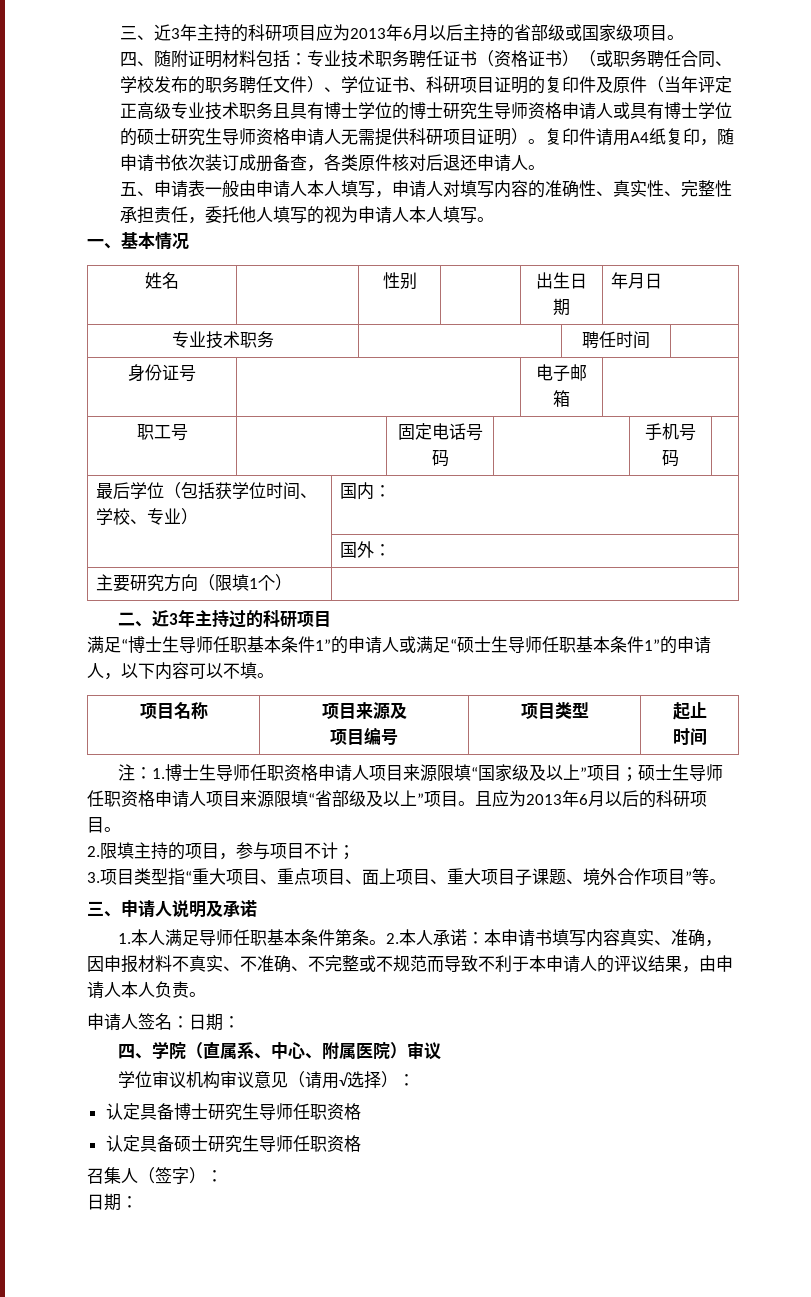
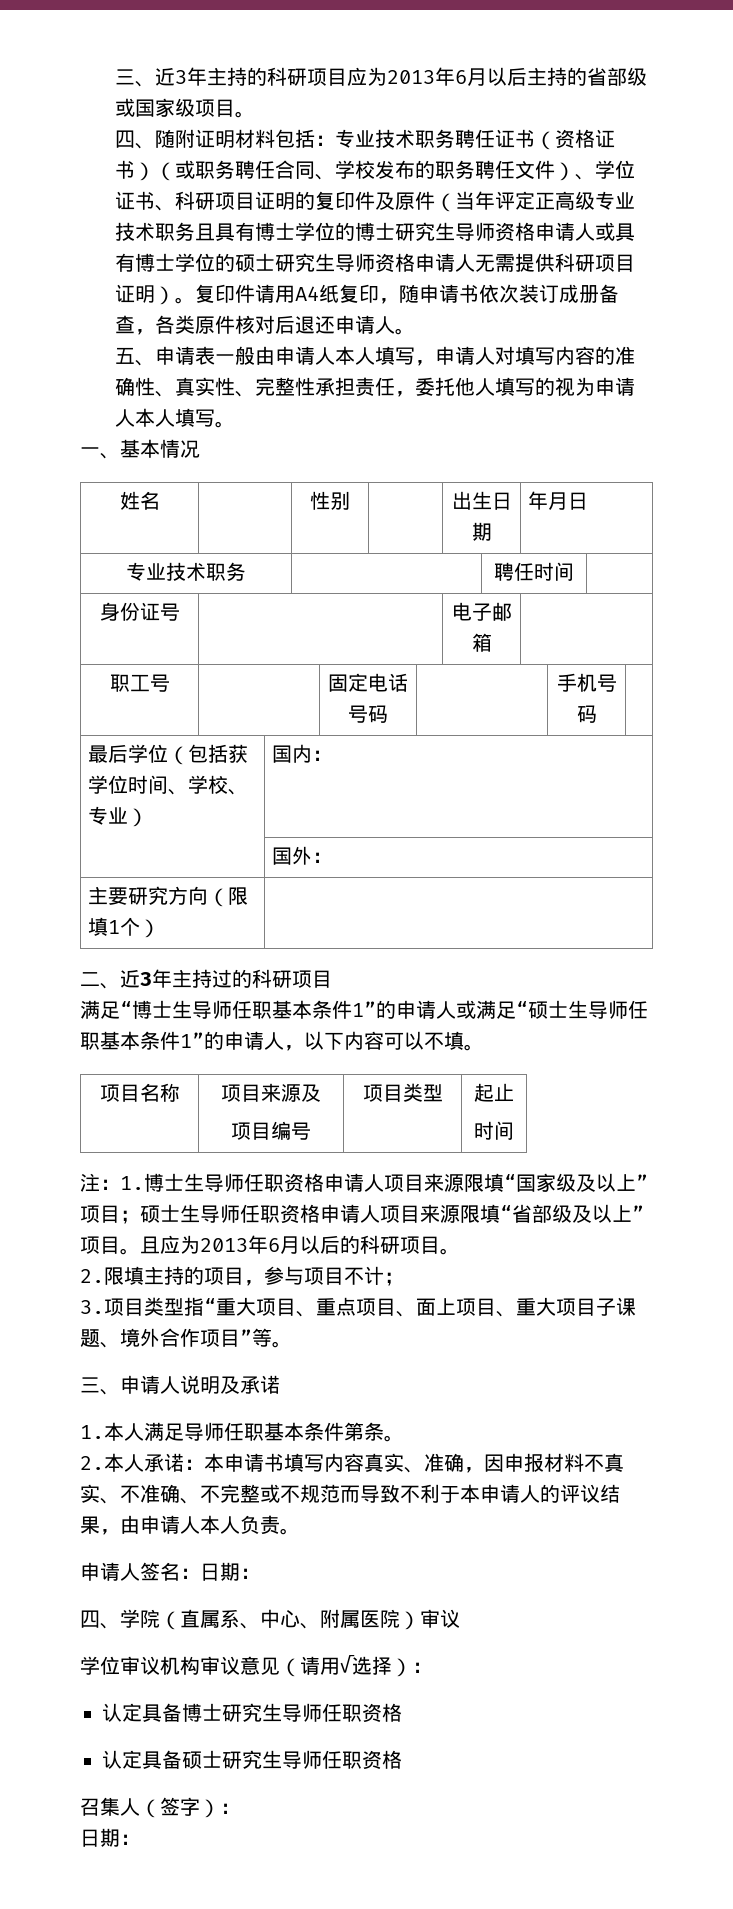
(387, 942) none -> (404, 1438) //

